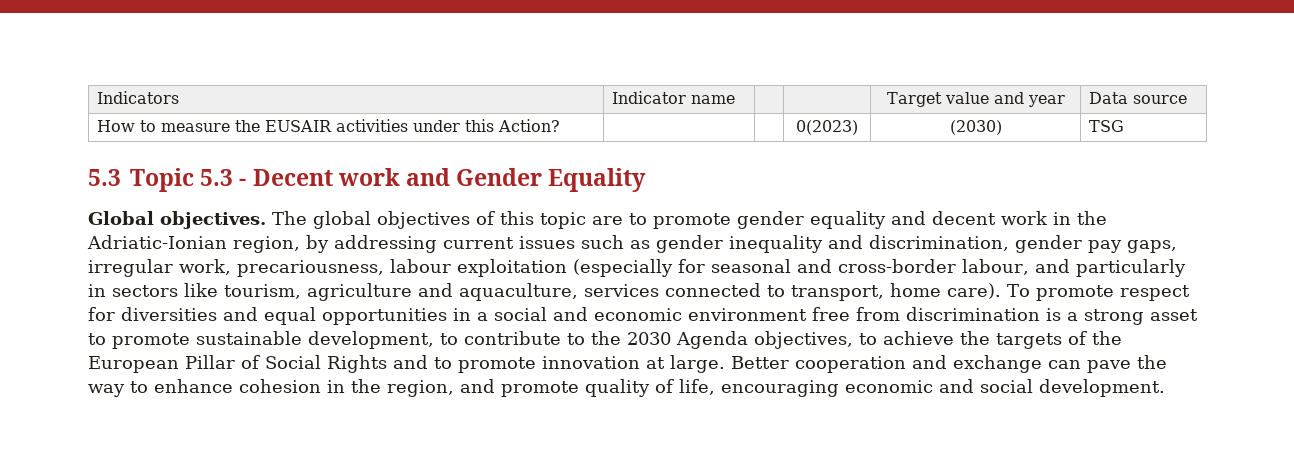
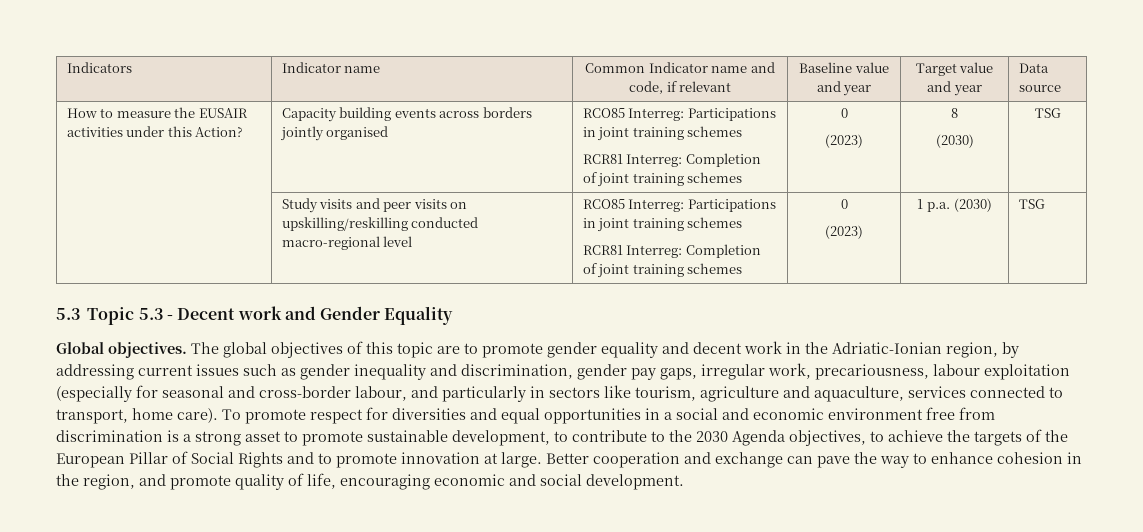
(736, 99) | -> [585,62,775,73] [628,81,732,94] [799,62,889,73] [816,81,872,96] Common Indicator name and code, if relevant | Baseline value and year
[796,120,858,135] | | 0(2023) | -> [281,107,532,122] [279,126,389,141] [582,108,776,121] [582,126,743,141] [582,153,761,167] [582,172,743,187] [840,108,848,118] [825,134,863,148] [951,108,958,118] [935,134,974,148] [1034,108,1061,118] [281,198,468,213] [281,217,479,231] [281,236,413,250] [582,199,776,212] [582,217,743,232] [582,244,761,258] [582,263,743,278] [840,199,848,209] [825,225,863,239] [917,199,950,212] Capacity building events across borders jointly organised | RCO85 Interreg: Participations in joint training schemes // RCR81 Interreg: Completion of joint training schemes | 0 // (2023) | 8 // (2030) | TSG // | Study visits and peer visits on upskilling/reskilling conducted macro-regional level | RCO85 Interreg: Participations in joint training schemes // RCR81 Interreg: Completion of joint training schemes | 0 // (2023) | 1 p.a.

